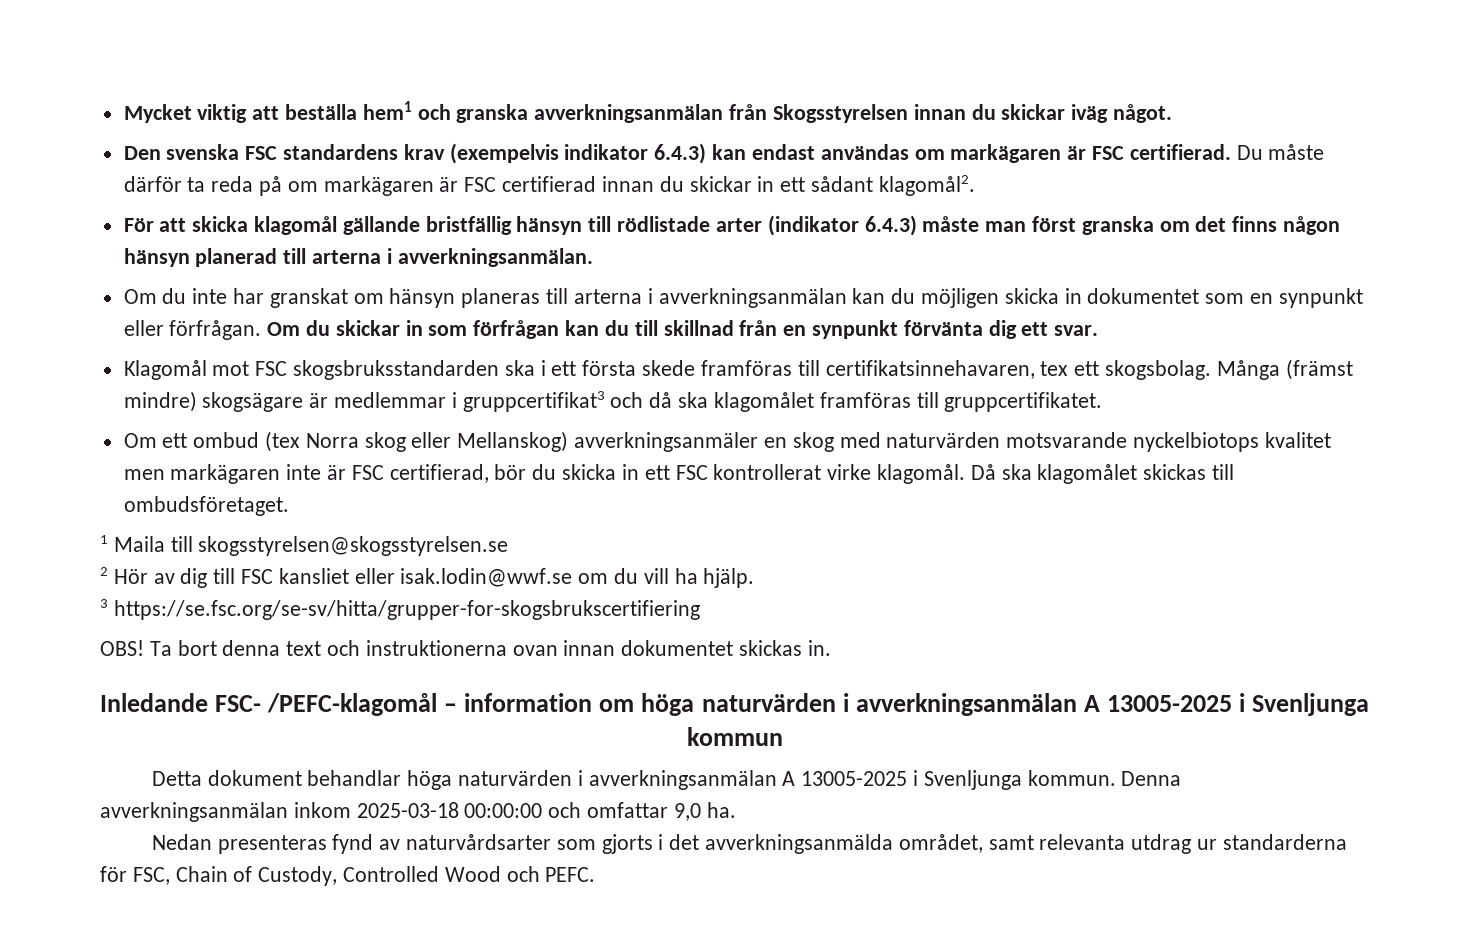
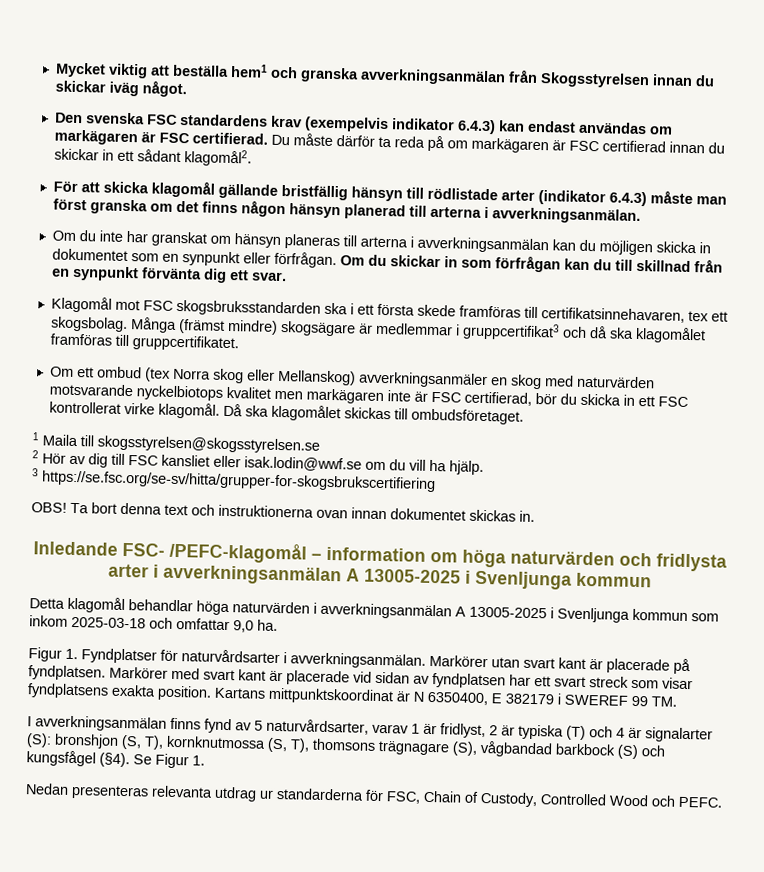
(836, 702) none -> [618,552,727,572] [107,563,149,578] och fridlysta arter
[207,770,302,786] dokument -> [67,596,125,614] klagomål
[1027,770,1182,786] [100,802,288,822] kommun. Denna avverkningsanmälan -> [632,608,719,622] kommun som
[464,803,543,818] 00:00:00 -> (146, 622) none
[151,834,1034,854] Nedan presenteras fynd av naturvårdsarter som gjorts i det avverkningsanmälda området, samt -> [28,647,691,675] [28,665,693,690] [27,683,677,707] [27,715,713,743] [26,733,666,760] [26,750,205,769] [25,783,149,800] Figur 1. Fyndplatser för naturvårdsarter i avverkningsanmälan. Markörer utan svart kant är placerade på fyndplatsen. Markörer med svart kant är placerade vid sidan av fyndplatsen har ett svart streck som visar fyndplatsens exakta position. Kartans mittpunktskoordinat är N 6350400, E 382179 i SWEREF 99 TM. // I avverkningsanmälan finns fynd av 5 naturvårdsarter, varav 1 är fridlyst, 2 är typiska (T) och 4 är signalarter (S): bronshjon (S, T), kornknutmossa (S, T), thomsons trägnagare (S), vågbandad barkbock (S) och kungsfågel (§4). Se Figur 1. // Nedan presenteras

